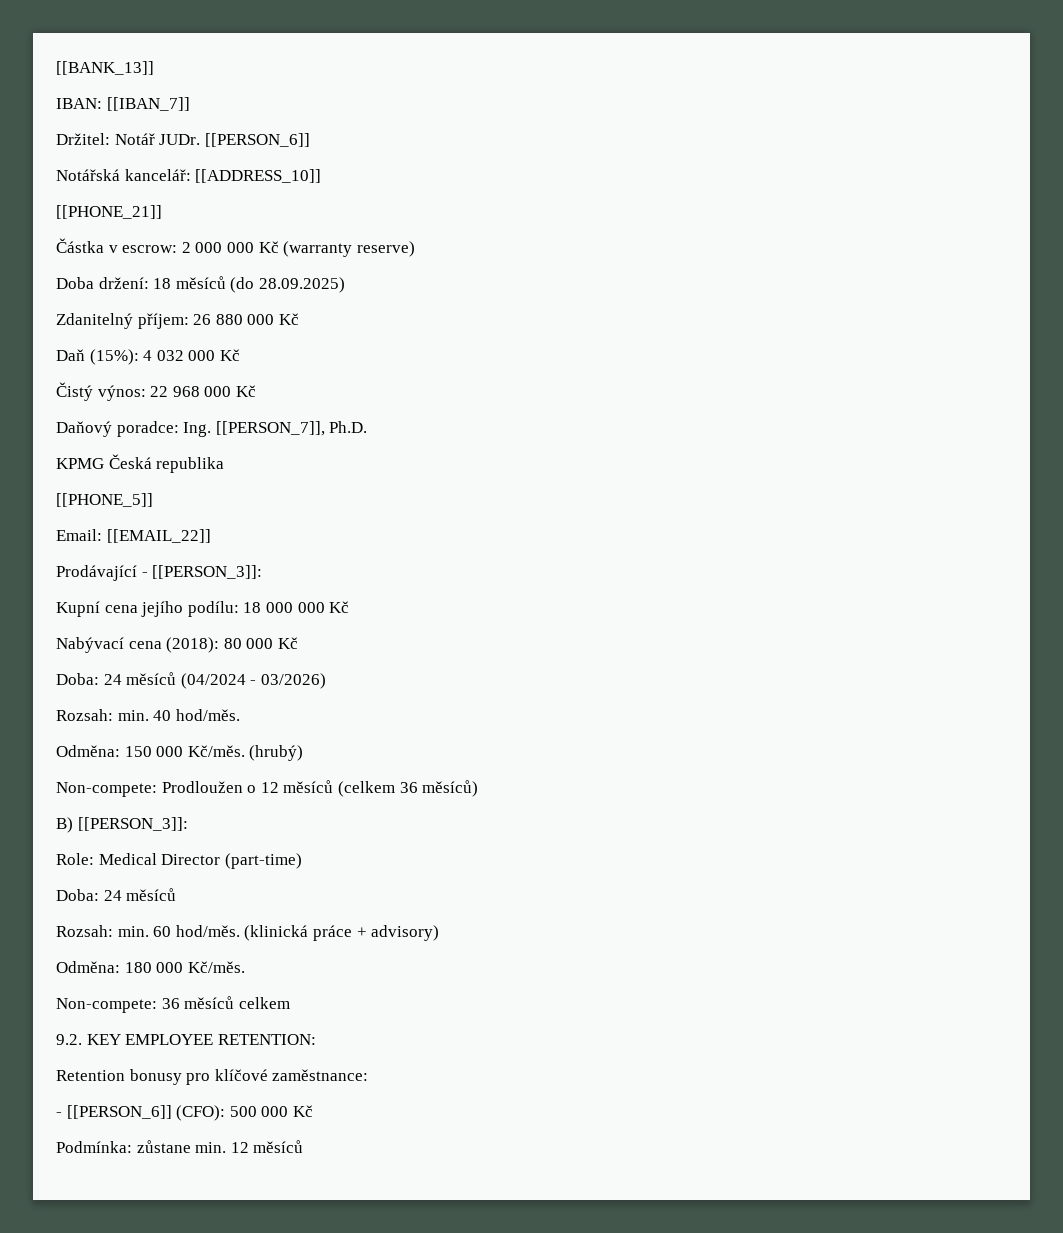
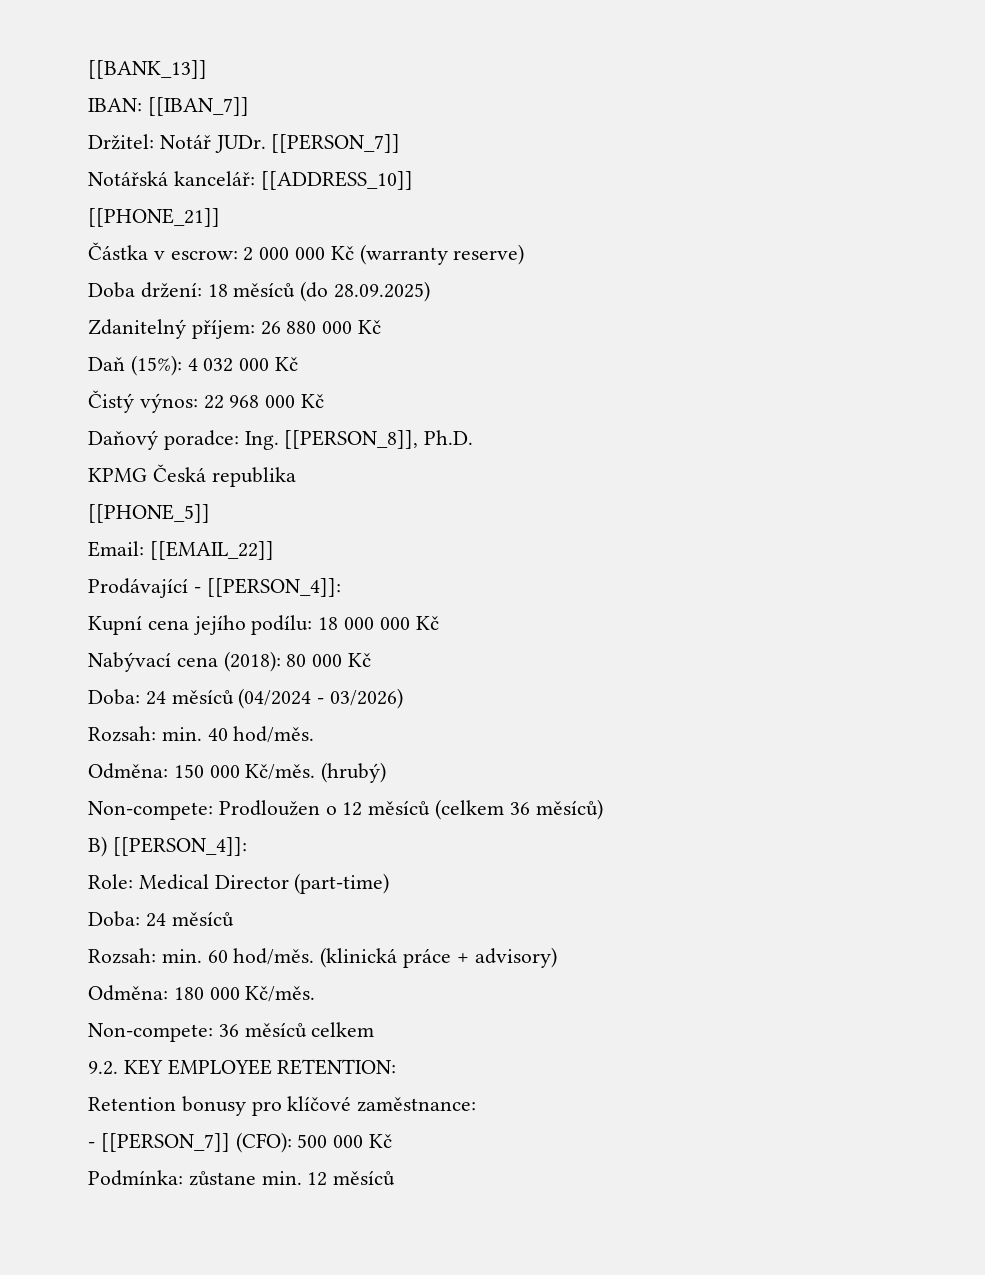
[204,133,310,147] [[PERSON_6]] -> [271,134,401,153] [[PERSON_7]]
[215,421,325,436] [[PERSON_7]], -> [284,430,419,449] [[PERSON_8]],
[152,565,263,579] [[PERSON_3]]: -> [206,578,341,597] [[PERSON_4]]:
[77,817,188,831] [[PERSON_3]]: -> [112,837,247,856] [[PERSON_4]]:
[66,1105,172,1119] [[PERSON_6]] -> [100,1133,230,1152] [[PERSON_7]]

